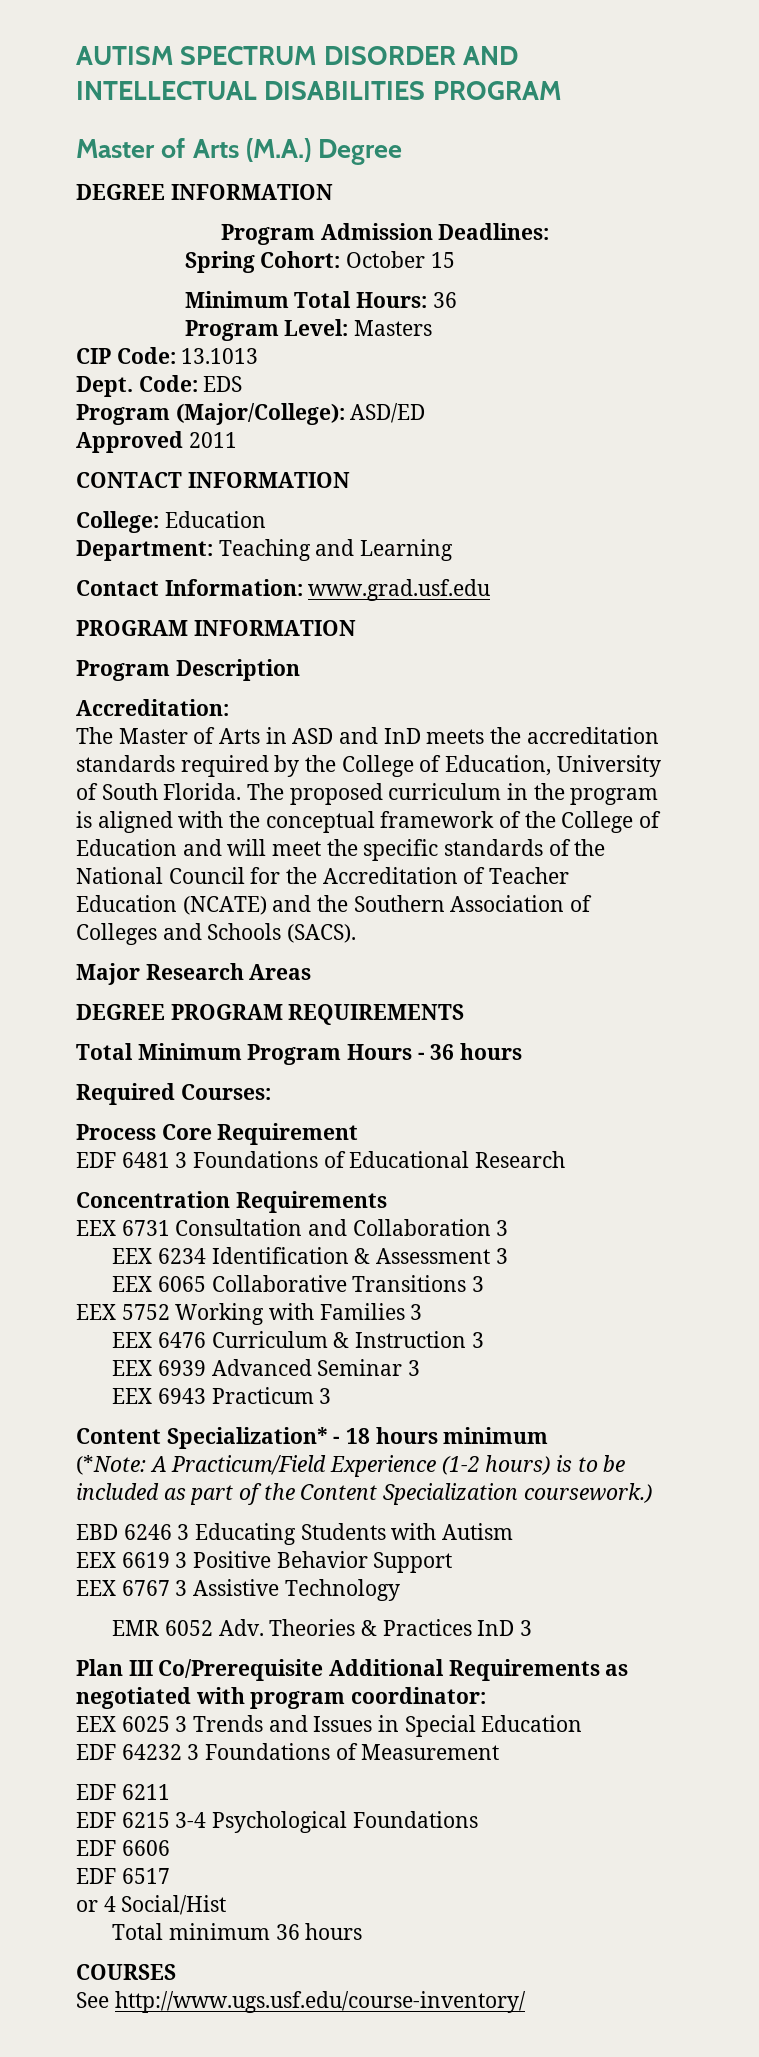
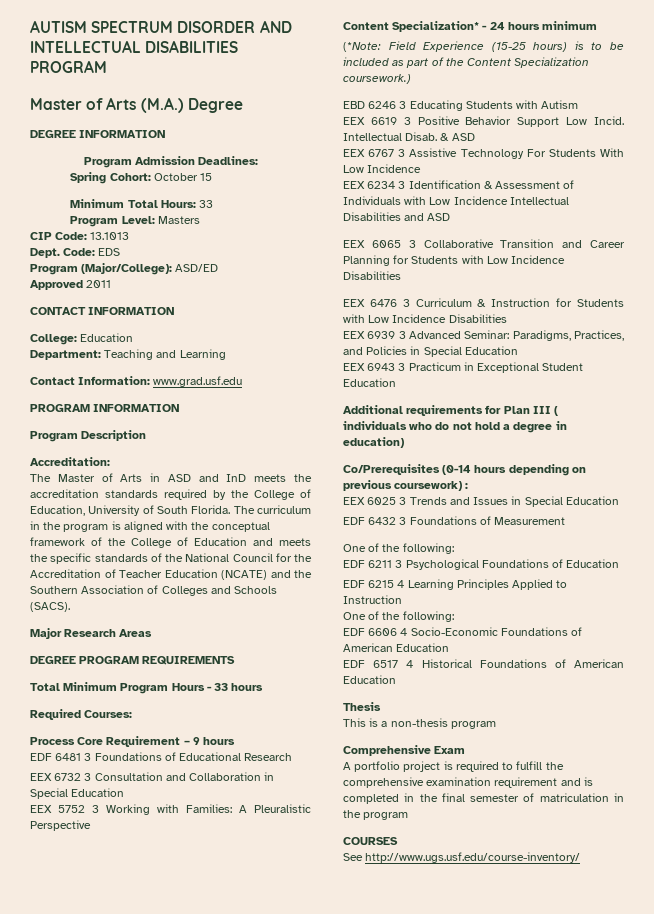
[432,292,457,308] 36 -> [199,200,214,208] 33
[289,783,383,805] proposed -> (255, 510) none
[227,839,322,856] will meet -> [279,538,311,546] meets
[430,1044,455,1060] 36 -> [214,683,229,691] 33
(359, 1134) none -> [183,737,236,745] – 9 hours
[76,1191,387,1213] [76,1220,170,1236] // Concentration Requirements // EEX 6731 -> [30,773,92,781] // EEX 6732 3
[496,1220,509,1236] [112,1247,508,1264] [112,1275,484,1292] 3 // EEX 6234 Identification & Assessment 3 // EEX 6065 Collaborative Transitions 3 -> [264,772,275,781] [30,788,125,799] in Special Education
(170, 1312) none -> [92,805,99,813] 3
[319,1303,423,1320] [112,1331,484,1348] [112,1359,420,1376] [112,1387,332,1404] Families 3 // EEX 6476 Curriculum & Instruction 3 // EEX 6939 Advanced Seminar 3 // EEX 6943 Practicum 3 -> [186,804,311,813] [30,820,91,831] Families: A Pleuralistic Perspective
[346,1428,371,1444] 18 -> [489,22,505,30] 24
[149,1455,480,1477] A Practicum/Field Experience (1-2 -> [388,41,526,52] Field Experience (15-25
(453, 1562) none -> [566,116,624,125] [343,132,475,141] Low Incid. Intellectual Disab. & ASD
[112,1619,532,1636] [76,1659,629,1681] [76,1687,487,1709] // EMR 6052 Adv. Theories & Practices InD 3 // Plan III Co/Prerequisite Additional Requirements as negotiated with program coordinator: -> [526,148,624,157] [343,164,422,173] [343,180,575,189] [343,196,569,205] [343,212,451,221] [343,239,625,248] [343,255,566,266] [343,271,401,280] [343,298,624,307] [343,314,507,323] [343,330,624,341] [343,346,518,357] [343,362,584,373] [343,378,396,387] [343,405,559,416] [343,421,567,433] [343,437,404,448] [343,464,586,476] [343,480,469,491] For Students With Low Incidence // EEX 6234 3 Identification & Assessment of Individuals with Low Incidence Intellectual Disabilities and ASD // EEX 6065 3 Collaborative Transition and Career Planning for Students with Low Incidence Disabilities // EEX 6476 3 Curriculum & Instruction for Students with Low Incidence Disabilities // EEX 6939 3 Advanced Seminar: Paradigms, Practices, and Policies in Special Education // EEX 6943 3 Practicum in Exceptional Student Education // Additional requirements for Plan III ( individuals who do not hold a degree in education) // Co/Prerequisites (0-14 hours depending on previous coursework) :
[121,1744,182,1760] 64232 -> [368,517,397,525] 6432
[76,1784,170,1800] [76,1811,478,1833] [76,1840,170,1856] [76,1868,170,1884] [76,1895,227,1915] [112,1923,363,1940] EDF 6211 // EDF 6215 3-4 Psychological Foundations // EDF 6606 // EDF 6517 // or 4 Social/Hist // Total minimum 36 hours -> [343,543,454,554] [343,559,620,570] [343,579,568,590] [343,595,402,604] [343,611,454,622] [343,627,583,636] [343,643,450,652] [343,659,624,668] [343,675,396,684] [343,702,381,711] [343,718,496,729] [343,745,466,756] [343,761,564,772] [343,777,593,788] [343,793,624,804] [343,810,409,820] One of the following: // EDF 6211 3 Psychological Foundations of Education // EDF 6215 4 Learning Principles Applied to Instruction // One of the following: // EDF 6606 4 Socio-Economic Foundations of American Education // EDF 6517 4 Historical Foundations of American Education // Thesis // This is a non-thesis program // Comprehensive Exam // A portfolio project is required to fulfill the comprehensive examination requirement and is completed in the final semester of matriculation in the program

